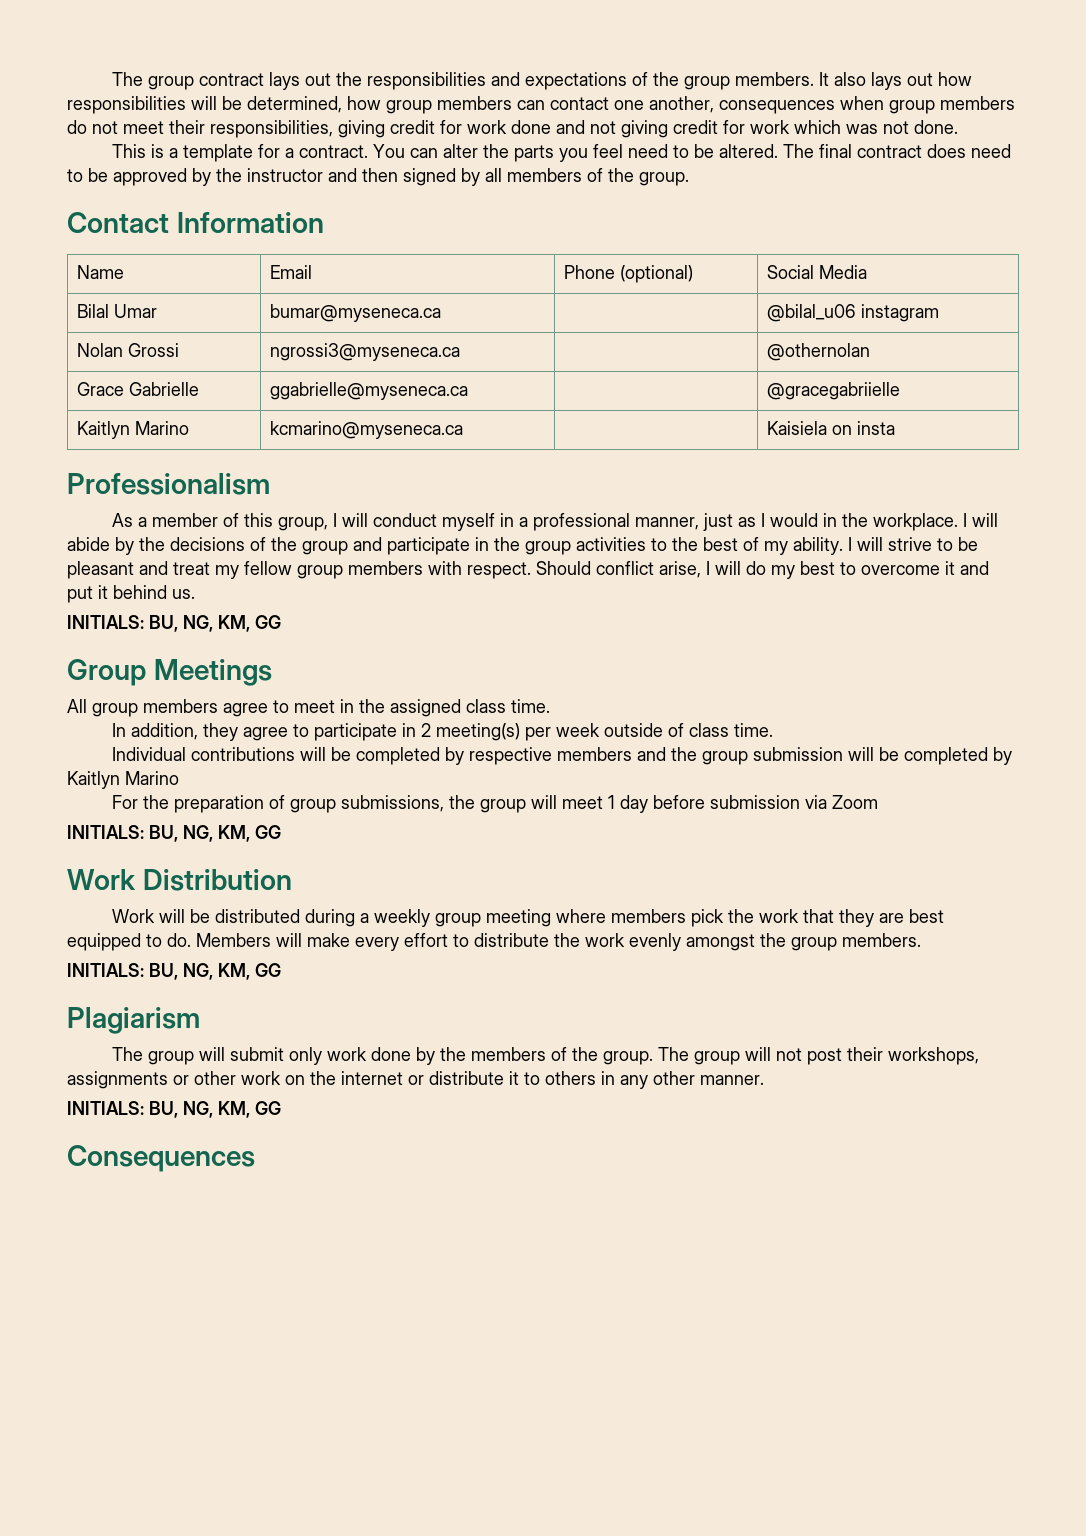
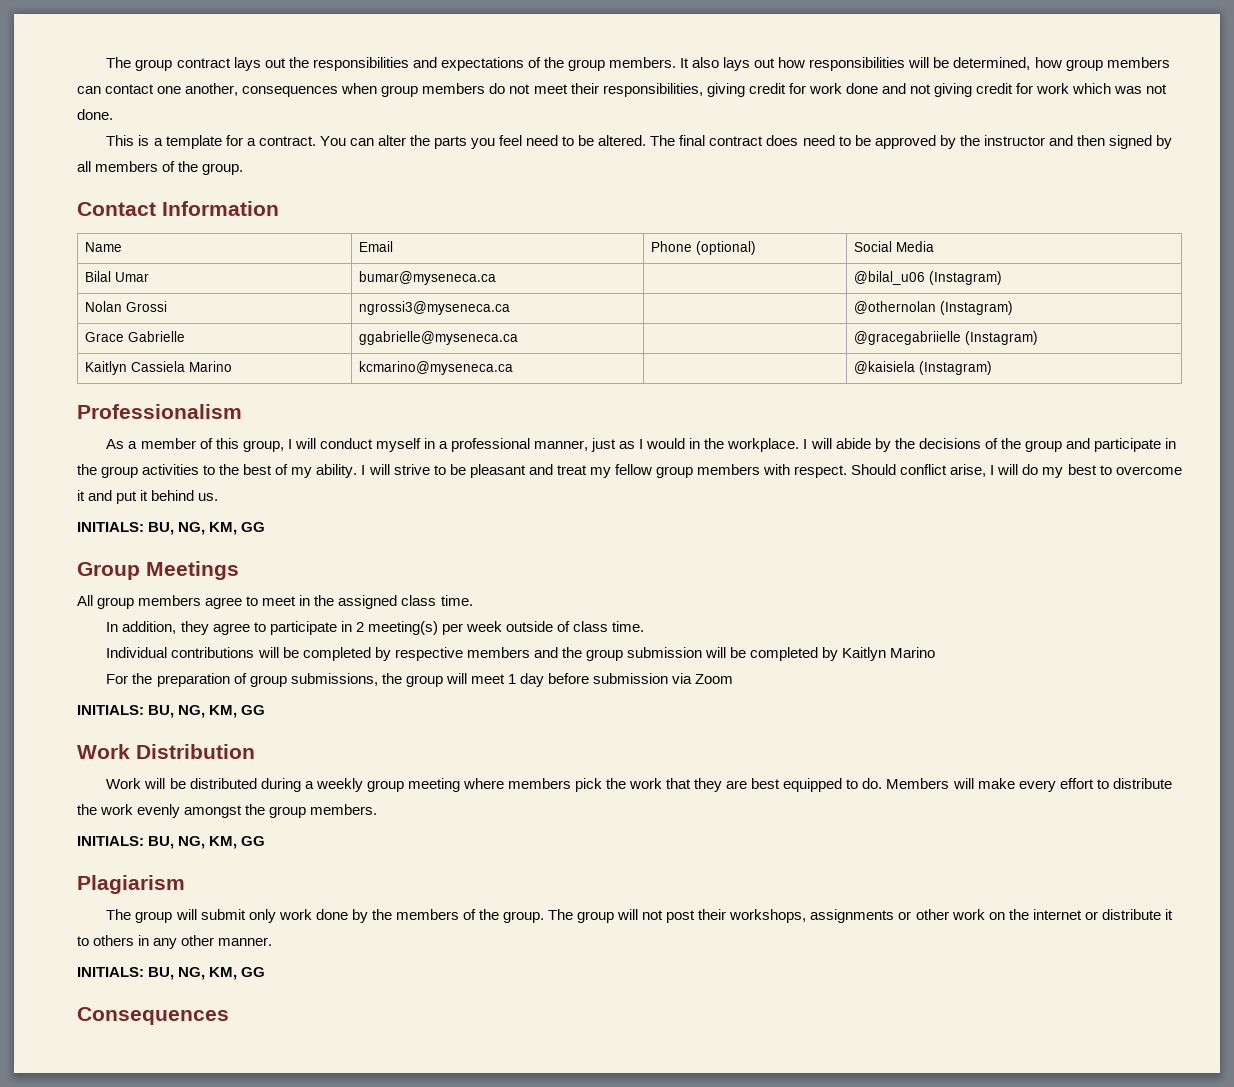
[860,304,939,322] instagram -> [929,271,1003,285] (Instagram)
(870, 352) none -> [940,301,1014,315] (Instagram)
[76,421,130,439] // Kaitlyn -> [965,331,1039,345] [85,361,186,375] (Instagram) // Kaitlyn Cassiela
[766,421,895,435] Kaisiela on insta -> [854,361,993,375] @kaisiela (Instagram)

